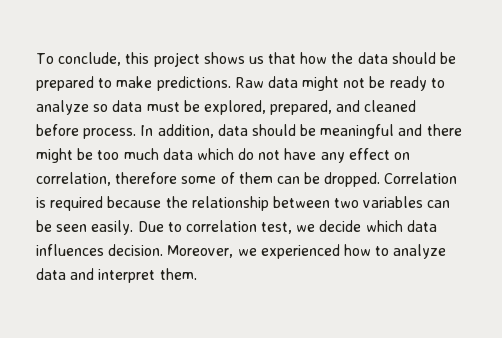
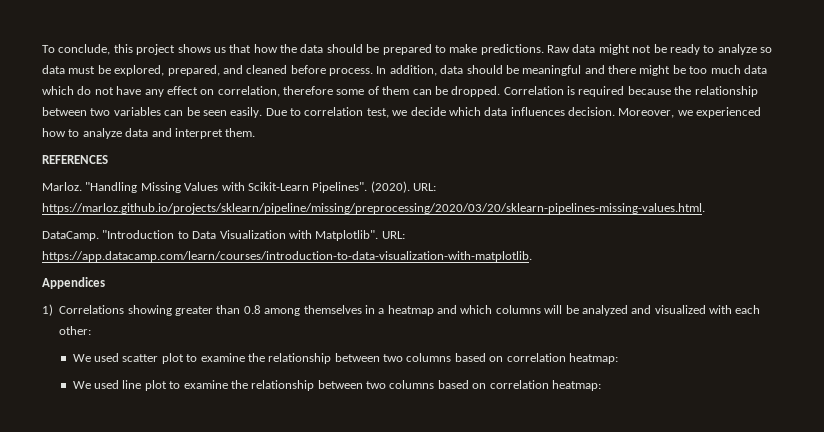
(197, 274) none -> [42,155,108,164] [42,181,436,193] [42,203,705,214] [42,230,405,241] [42,251,532,262] [42,277,105,289] [42,304,761,316] [59,326,92,335] [72,353,618,364] [72,380,601,391] // REFERENCES // Marloz. "Handling Missing Values with Scikit-Learn Pipelines". (2020). URL: https://marloz.github.io/projects/sklearn/pipeline/missing/preprocessing/2020/03/20/sklearn-pipelines-missing-values.html. // DataCamp. "Introduction to Data Visualization with Matplotlib". URL: https://app.datacamp.com/learn/courses/introduction-to-data-visualization-with-matplotlib. // Appendices // 1) Correlations showing greater than 0.8 among themselves in a heatmap and which columns will be analyzed and visualized with each other: // We used scatter plot to examine the relationship between two columns based on correlation heatmap: // We used line plot to examine the relationship between two columns based on correlation heatmap:

